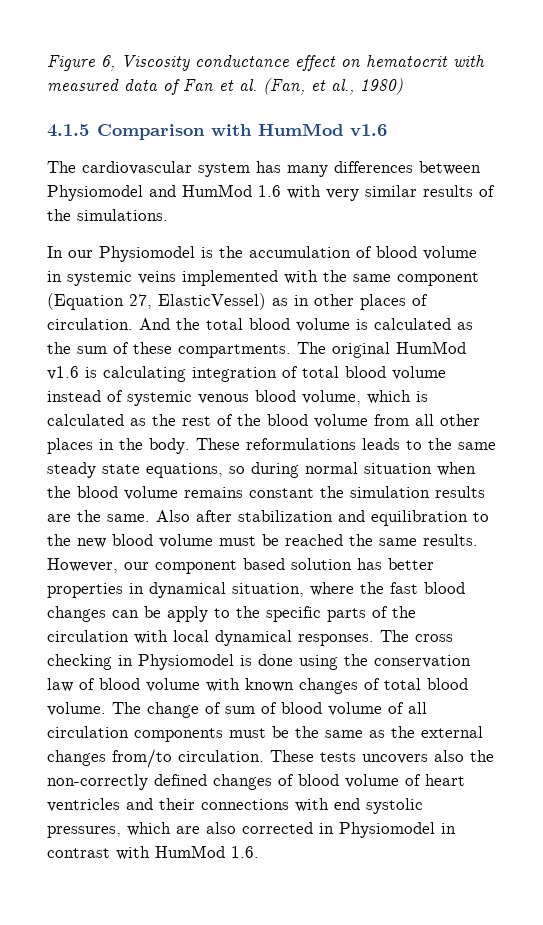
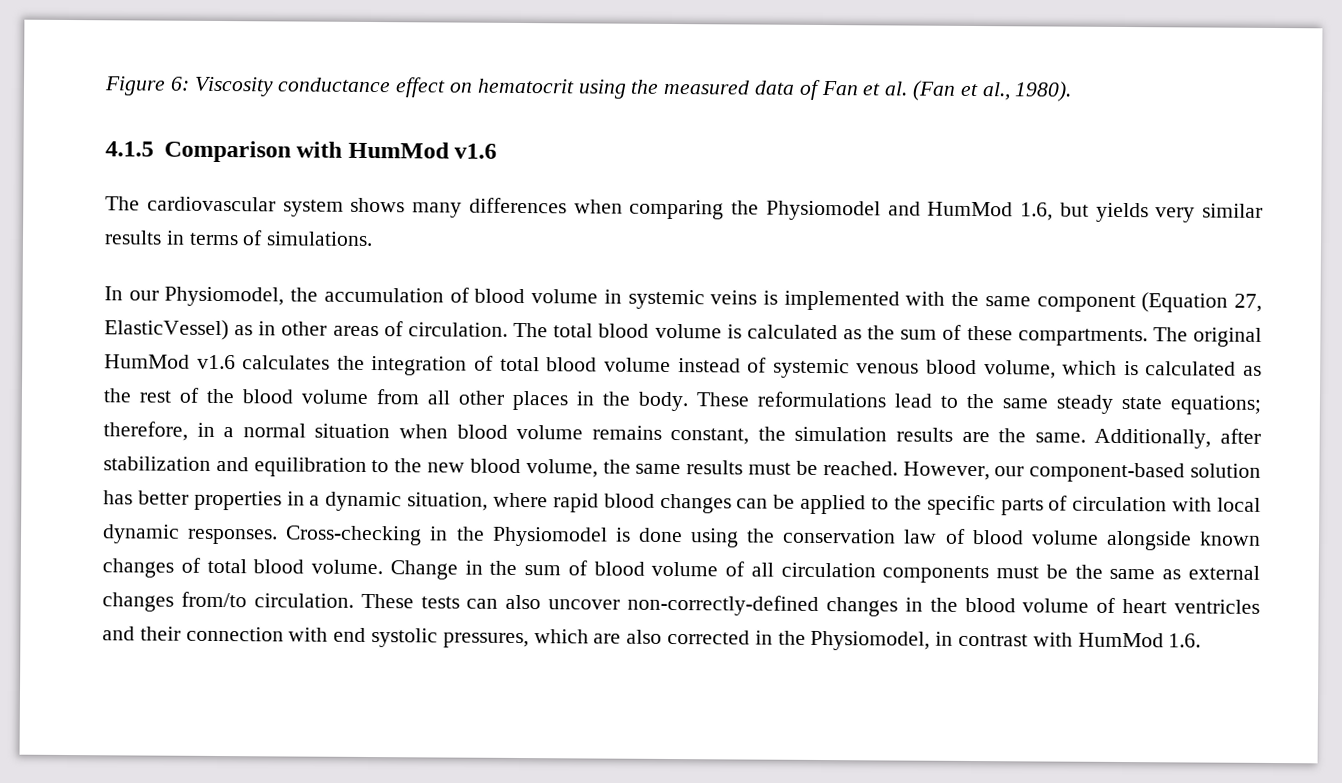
[101,55,115,71] 6, -> [169,76,190,91] 6:
[453,55,485,67] with -> [577,79,660,99] using the
[263,78,305,95] (Fan, -> [912,80,957,101] (Fan
[360,78,403,95] 1980) -> [1014,81,1073,102] 1980).
[256,161,281,173] has -> [350,197,406,213] shows
[419,161,481,175] [47,184,495,201] [47,209,71,221] between Physiomodel and HumMod 1.6 with very similar results of the -> [573,199,1263,223] [104,230,264,246] when comparing the Physiomodel and HumMod 1.6, but yields very similar results in terms of
[99,246,213,262] Physiomodel is -> [164,286,285,307] Physiomodel,
(176, 277) none -> [762,290,778,305] is
[360,294,406,310] places -> [332,325,379,337] areas
[139,318,200,330] And the -> [513,322,549,338] The
[85,366,186,382] is calculating -> [242,355,365,370] calculates the
[362,438,400,450] leads -> [894,393,932,408] lead
[146,462,299,478] equations, so during -> [1170,395,1261,415] [103,421,235,441] equations; therefore, in a
[47,486,71,498] the -> (448, 431) none
[249,488,314,498] constant -> [670,427,750,445] constant,
[156,510,190,522] Also -> [1094,428,1212,449] Additionally,
[159,534,478,548] [47,558,285,574] volume must be reached the same results. However, our component based -> [525,459,1186,483] volume, the same results must be reached. However, our component-based
[149,582,418,598] dynamical situation, where the fast -> [309,491,599,513] a dynamic situation, where rapid
[167,606,208,622] apply -> [800,494,867,515] applied
[392,606,416,618] the -> (1069, 503) none
[215,630,453,646] [47,654,133,670] dynamical responses. The cross checking in -> [102,524,485,546] dynamic responses. Cross-checking in the
[206,678,240,692] with -> [1105,530,1192,551] alongside
[112,702,221,718] The change of -> [389,560,518,580] Change in the
[391,726,415,738] the -> (1182, 574) none
[362,750,494,764] [47,774,294,790] uncovers also the non-correctly defined changes of -> [466,594,958,617] can also uncover non-correctly-defined changes in the
[201,799,289,810] connections -> [185,626,284,642] connection
[339,822,435,838] Physiomodel -> [777,630,931,651] the Physiomodel,

